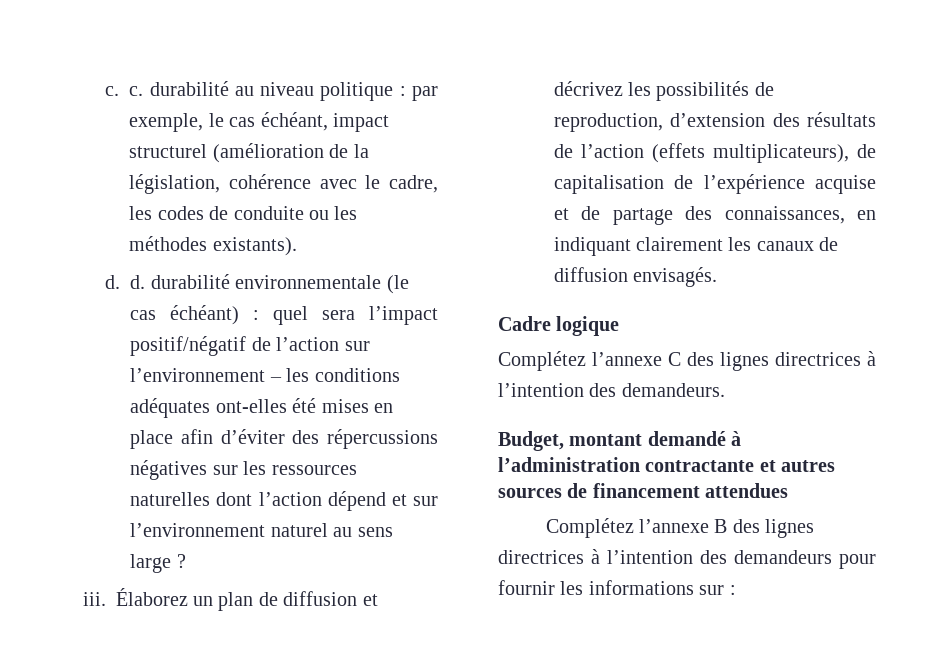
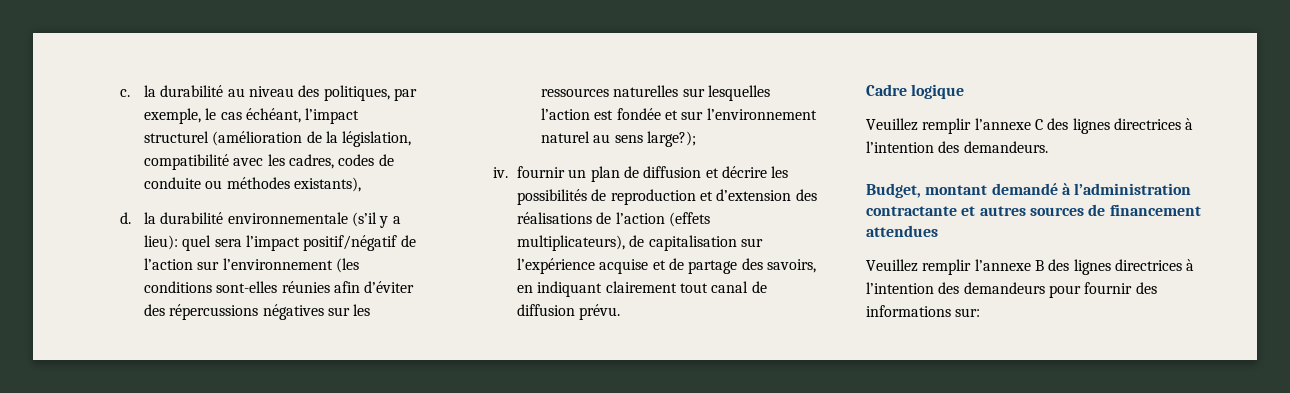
[105,86,144,96] c. c. -> [120,85,157,97] c. la
[320,82,406,101] politique : -> [298,85,390,101] des politiques,
[332,113,389,132] impact -> [305,108,360,124] l’impact
[229,174,438,193] [129,206,153,220] cohérence avec le cadre, les -> [144,154,334,170] compatibilité avec les cadres,
[334,206,358,220] [129,236,297,256] [105,275,146,289] les méthodes existants). // d. d. -> [226,177,361,192] [120,212,157,224] méthodes existants), // d. la
[386,275,409,294] [130,305,260,325] (le cas échéant) : -> [351,212,401,228] [144,235,179,250] (s’il y a lieu):
[269,368,400,382] [130,398,393,418] [130,430,174,449] – les conditions adéquates ont-elles été mises en place -> [335,258,359,273] [144,281,330,293] (les conditions sont-elles réunies
[216,491,386,511] dont l’action dépend -> [682,85,770,101] [541,108,661,120] sur lesquelles l’action est fondée
[130,554,186,573] [82,588,188,606] large ? // iii. Élaborez -> [646,131,696,147] [493,166,566,178] large?); // iv. fournir
[553,81,623,96] décrivez -> [721,166,767,178] décrire
[553,113,663,132] reproduction, -> [610,189,713,205] reproduction et
[807,112,876,127] résultats -> [517,212,593,224] réalisations
[674,175,694,189] de -> [740,238,763,247] sur
[724,206,845,224] connaissances, -> [766,259,816,273] savoirs,
[728,237,839,251] [553,267,718,287] les canaux de diffusion envisagés. -> [679,281,767,293] [517,304,621,320] tout canal de diffusion prévu.
[498,351,586,371] Complétez -> [866,118,972,134] Veuillez remplir
[545,518,634,538] Complétez -> [866,259,972,275] Veuillez remplir
[560,580,736,595] les informations sur : -> [1135,282,1157,294] [866,305,981,317] des informations sur:

